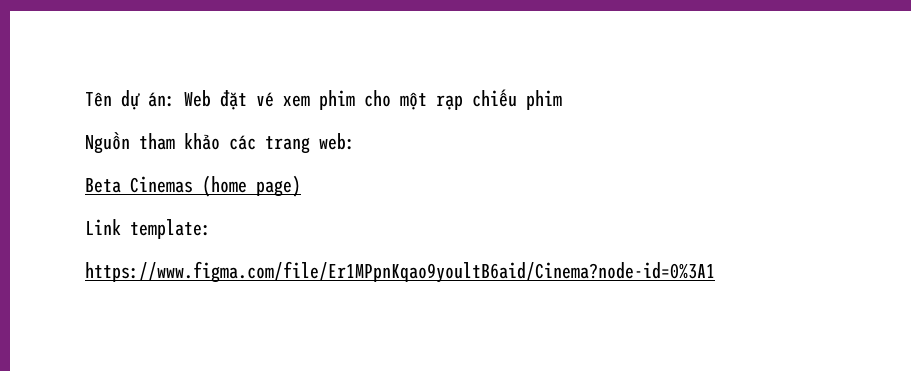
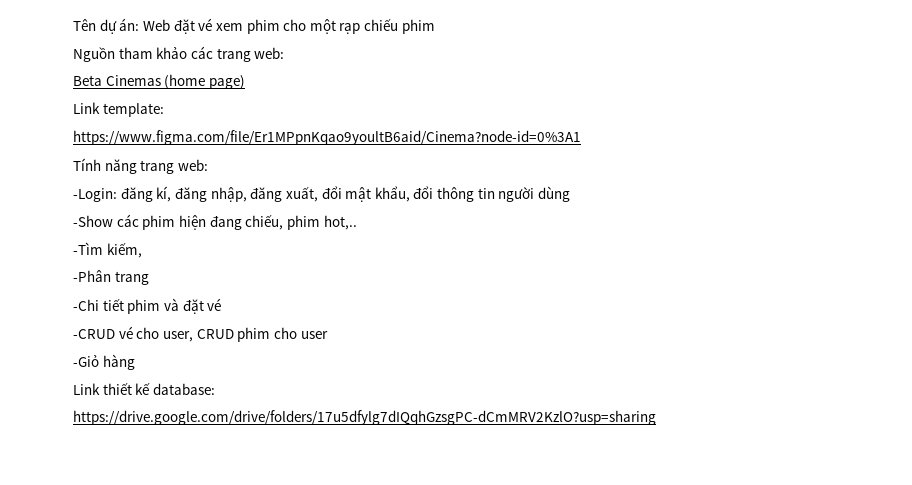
(715, 272) none -> [73,158,208,174] [73,186,571,202] [73,214,357,230] [73,242,142,258] [73,270,149,285] [73,298,222,314] [73,326,328,342] [73,354,135,370] [73,382,215,395] [73,410,656,425] // Tính năng trang web: // -Login: đăng kí, đăng nhập, đăng xuất, đổi mật khẩu, đổi thông tin người dùng // -Show các phim hiện đang chiếu, phim hot,.. // -Tìm kiếm, // -Phân trang // -Chi tiết phim và đặt vé // -CRUD vé cho user, CRUD phim cho user // -Giỏ hàng // Link thiết kế database: // https://drive.google.com/drive/folders/17u5dfylg7dIQqhGzsgPC-dCmMRV2KzlO?usp=sharing

